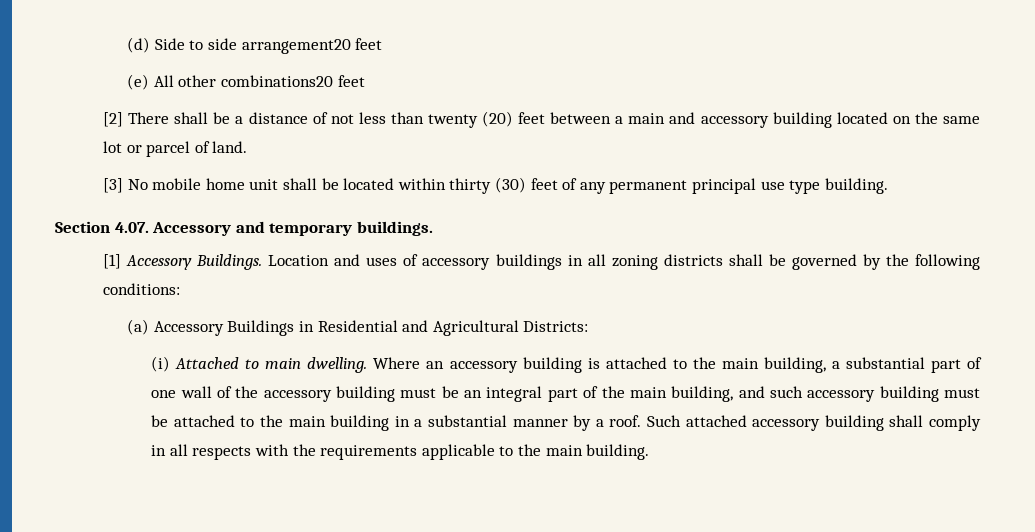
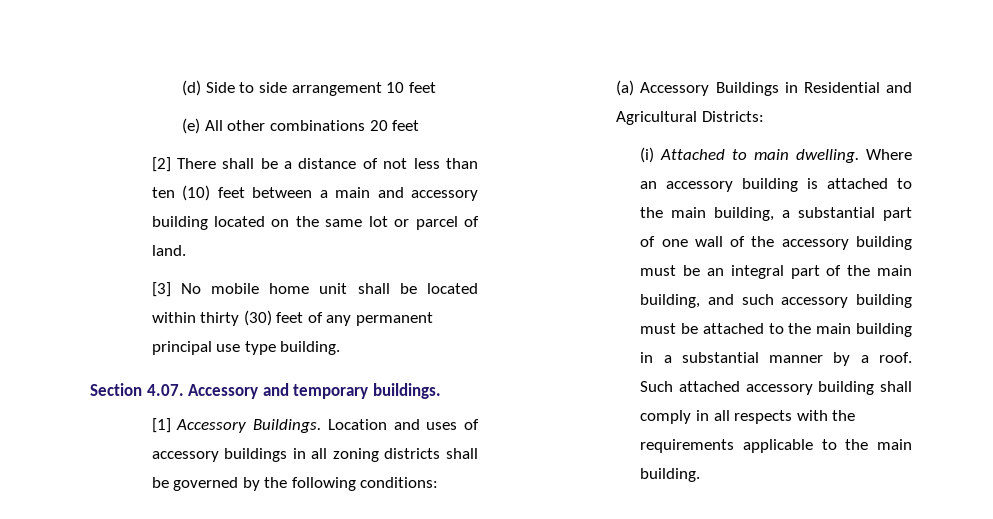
[241,39,351,54] arrangement20 -> [291,82,405,96] arrangement 10
[220,75,333,87] combinations20 -> [270,120,388,131] combinations 20
[427,111,514,128] twenty (20) -> [151,185,211,201] ten (10)

